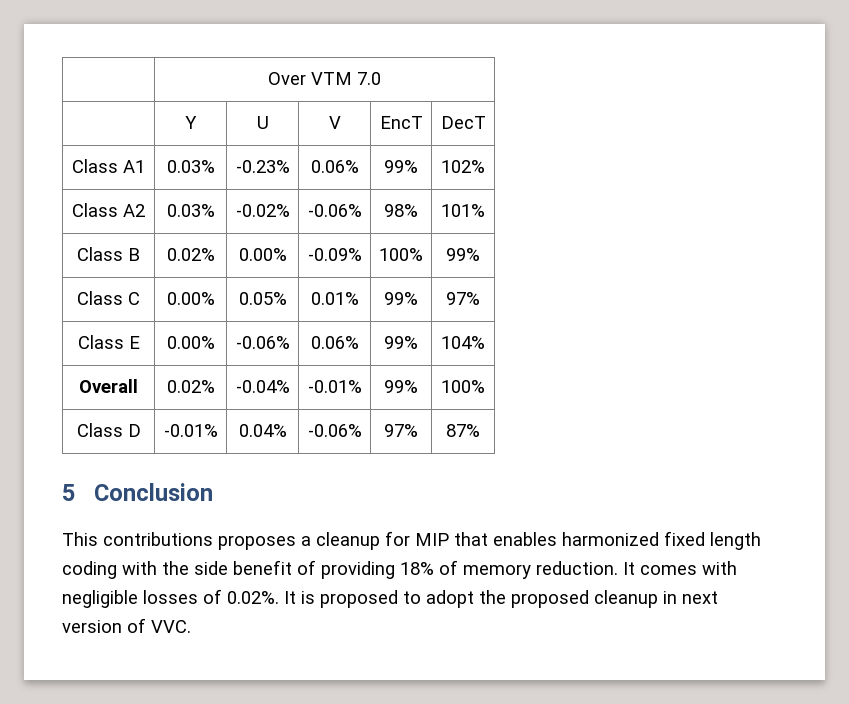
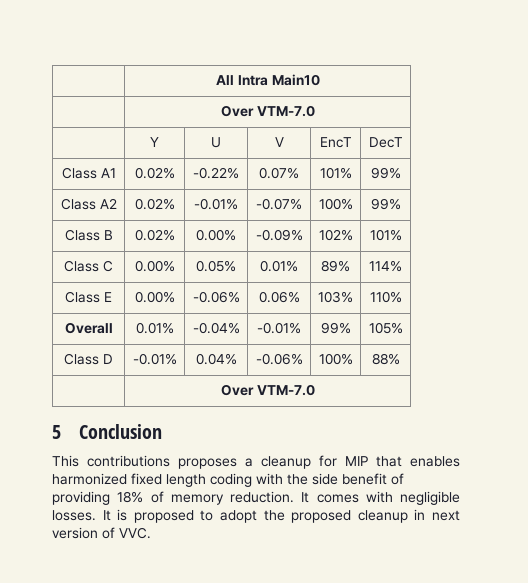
[268,72,381,85] | Over VTM 7.0 -> [215,74,320,86] [220,105,315,117] | All Intra Main10 // | Over VTM-7.0
[166,160,215,173] [235,160,290,173] [310,160,359,173] [384,160,418,173] [441,160,485,173] 0.03% | -0.23% | 0.06% | 99% | 102% -> [134,167,175,179] [193,167,239,179] [259,167,299,179] [319,167,352,179] [370,167,401,179] 0.02% | -0.22% | 0.07% | 101% | 99%
[166,204,215,217] [235,204,290,217] [307,204,362,217] [384,204,418,217] [441,204,485,217] 0.03% | -0.02% | -0.06% | 98% | 101% -> [134,198,175,210] [194,198,238,210] [256,198,302,210] [318,198,353,210] [370,198,401,210] 0.02% | -0.01% | -0.07% | 100% | 99%
[379,248,423,261] [446,248,480,261] 100% | 99% -> [318,229,353,241] [369,229,402,241] 102% | 101%
[384,292,418,305] [446,292,480,305] 99% | 97% -> [321,260,350,272] [369,260,402,272] 89% | 114%
[384,336,418,349] [441,336,485,349] 99% | 104% -> [318,291,353,303] [369,291,402,303] 103% | 110%
[166,380,215,393] 0.02% -> [135,322,174,334] 0.01%
[441,380,485,393] 100% -> [368,322,403,334] 105%
[384,424,418,437] [446,424,480,437] 97% | 87% -> [318,353,353,365] [371,353,400,365] [220,384,315,396] 100% | 88% // | Over VTM-7.0
[143,589,279,604] losses of 0.02%. -> [52,510,96,521] losses.

